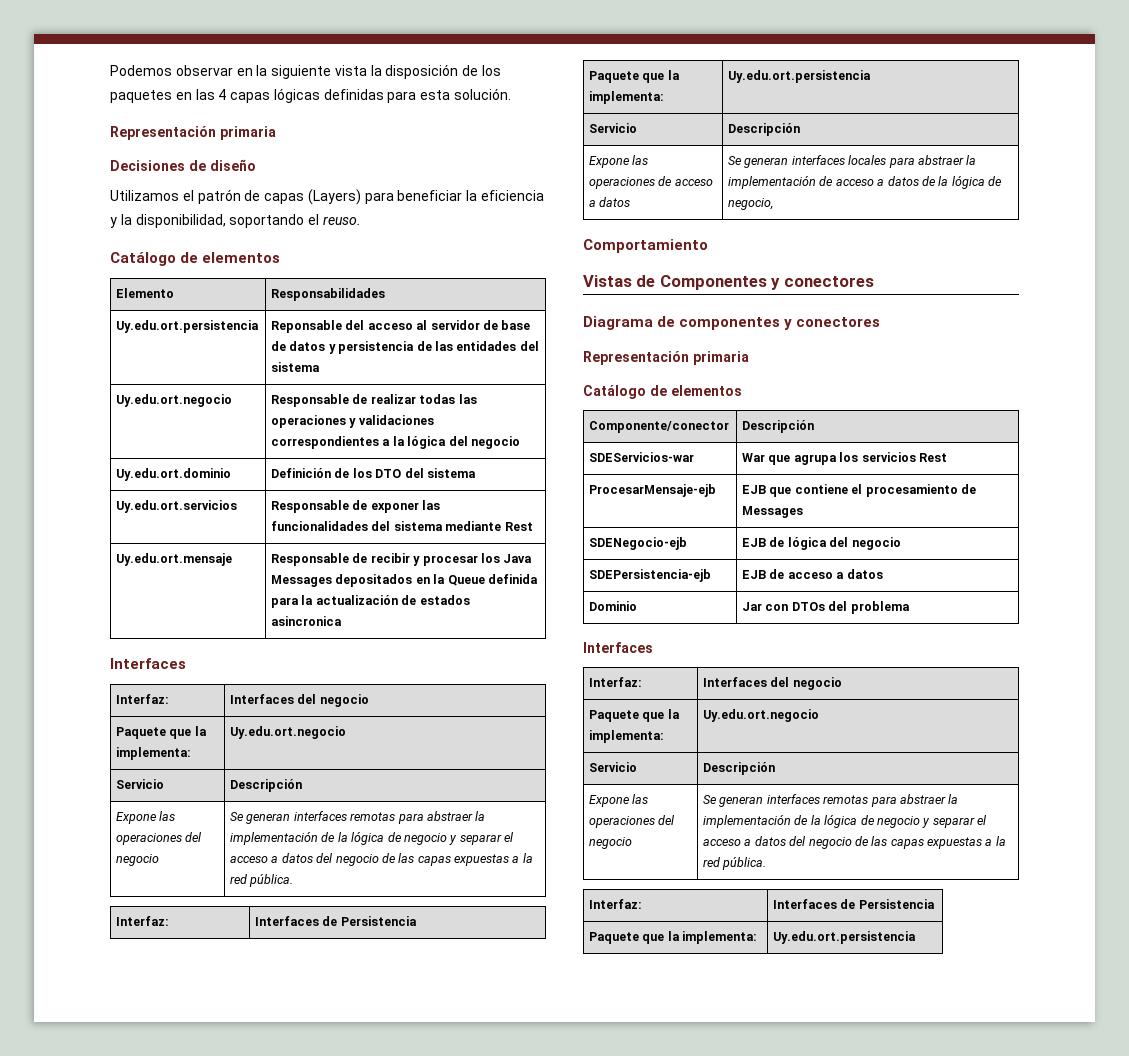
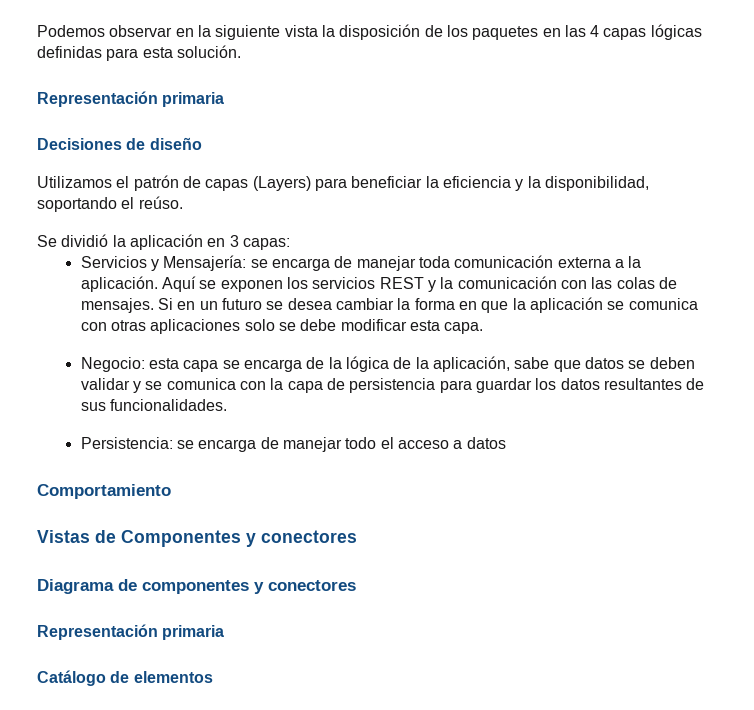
[322,216,361,225] [110,252,281,266] [116,288,175,298] [271,288,386,301] [116,320,260,333] [271,320,531,333] [271,341,539,354] [271,362,321,372] [116,394,233,407] [271,394,477,407] [271,415,434,428] [271,436,520,449] [116,468,232,481] [271,468,476,478] [116,500,238,513] [271,500,441,513] [271,521,533,531] [116,553,233,566] [271,553,533,566] [271,574,538,587] [271,595,470,608] [271,616,343,626] [110,658,186,669] [116,694,170,704] [230,694,369,707] [116,726,207,739] [116,747,192,760] [230,726,347,739] [116,779,165,789] [230,779,303,792] [116,811,176,824] [116,832,203,845] [116,854,160,866] [230,811,486,824] [230,831,515,845] [230,853,533,866] [230,874,294,887] [116,916,170,926] [255,916,417,926] [589,70,680,83] [589,91,665,104] [728,70,872,83] [589,123,638,133] [728,123,801,136] [589,155,649,168] [589,176,713,189] [589,197,631,207] [728,155,977,168] [728,175,1003,189] [728,198,774,210] reuso. // Catálogo de elementos // Elemento | Responsabilidades // Uy.edu.ort.persistencia | Reponsable del acceso al servidor de base de datos y persistencia de las entidades del sistema // Uy.edu.ort.negocio | Responsable de realizar todas las operaciones y validaciones correspondientes a la lógica del negocio // Uy.edu.ort.dominio | Definición de los DTO del sistema // Uy.edu.ort.servicios | Responsable de exponer las funcionalidades del sistema mediante Rest // Uy.edu.ort.mensaje | Responsable de recibir y procesar los Java Messages depositados en la Queue definida para la actualización de estados asincronica // Interfaces // Interfaz: | Interfaces del negocio // Paquete que la implementa: | Uy.edu.ort.negocio // Servicio | Descripción // Expone las operaciones del negocio | Se generan interfaces remotas para abstraer la implementación de la lógica de negocio y separar el acceso a datos del negocio de las capas expuestas a la red pública. // Interfaz: | Interfaces de Persistencia // Paquete que la implementa: | Uy.edu.ort.persistencia // Servicio | Descripción // Expone las operaciones de acceso a datos | Se generan interfaces locales para abstraer la implementación de acceso a datos de la lógica de negocio, -> [138,196,183,209] [37,234,290,250] [80,255,642,271] [80,276,677,292] [80,297,698,313] [80,319,484,334] [80,356,695,372] [80,378,705,393] [80,399,228,411] [80,437,506,452] reúso. // Se dividió la aplicación en 3 capas: // Servicios y Mensajería: se encarga de manejar toda comunicación externa a la aplicación. Aquí se exponen los servicios REST y la comunicación con las colas de mensajes. Si en un futuro se desea cambiar la forma en que la aplicación se comunica con otras aplicaciones solo se debe modificar esta capa. // Negocio: esta capa se encarga de la lógica de la aplicación, sabe que datos se deben validar y se comunica con la capa de persistencia para guardar los datos resultantes de sus funcionalidades. // Persistencia: se encarga de manejar todo el acceso a datos
[589,421,730,433] [742,420,815,433] [589,452,695,462] [742,452,947,465] [589,484,717,497] [742,484,976,497] [742,506,804,518] [589,537,688,550] [742,537,901,550] [589,569,712,582] [742,569,883,579] [589,601,638,611] [742,601,910,614] [583,642,653,653] [589,677,643,687] [703,677,842,690] [589,709,680,722] [589,730,665,743] [703,709,820,722] [589,762,638,772] [703,762,776,775] [589,794,649,807] [589,815,676,828] [589,837,633,849] [703,794,959,807] [703,814,988,828] [703,836,1006,849] [703,857,767,870] [589,899,643,909] [773,899,935,909] [589,931,758,944] [773,931,917,944] // Componente/conector | Descripción // SDEServicios-war | War que agrupa los servicios Rest // ProcesarMensaje-ejb | EJB que contiene el procesamiento de Messages // SDENegocio-ejb | EJB de lógica del negocio // SDEPersistencia-ejb | EJB de acceso a datos // Dominio | Jar con DTOs del problema // Interfaces // Interfaz: | Interfaces del negocio // Paquete que la implementa: | Uy.edu.ort.negocio // Servicio | Descripción // Expone las operaciones del negocio | Se generan interfaces remotas para abstraer la implementación de la lógica de negocio y separar el acceso a datos del negocio de las capas expuestas a la red pública. // Interfaz: | Interfaces de Persistencia // Paquete que la implementa: | Uy.edu.ort.persistencia -> (213, 677) none

